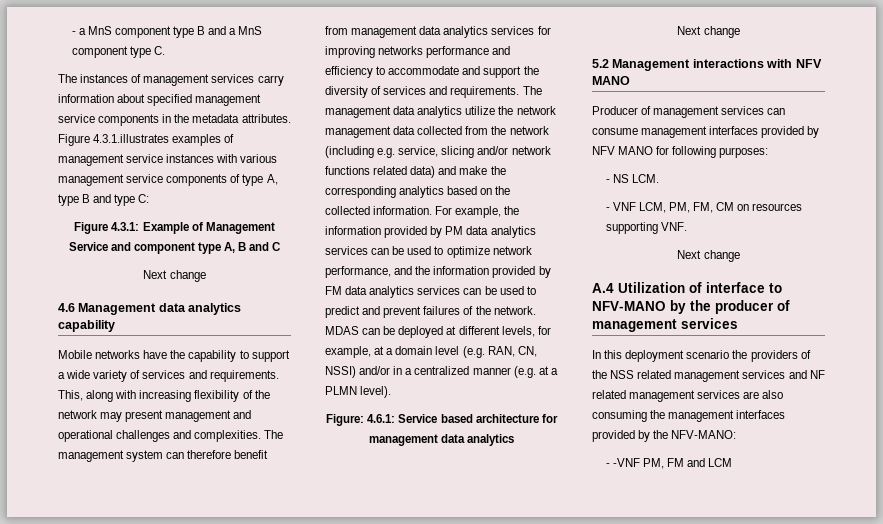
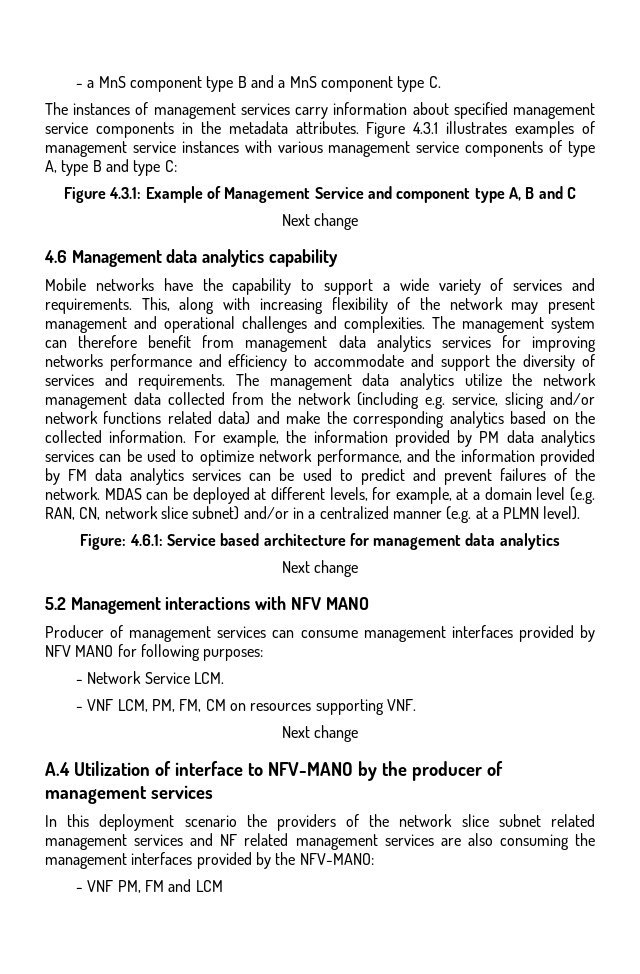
[93,134,170,143] 4.3.1.illustrates -> [413,121,508,134] 4.3.1 illustrates
[325,366,356,378] NSSI) -> [104,506,240,520] network slice subnet)
[612,174,629,183] NS -> [87,671,190,684] Network Service
[610,370,635,379] NSS -> [399,814,541,827] network slice subnet
[612,458,640,467] -VNF -> [87,880,114,892] VNF

